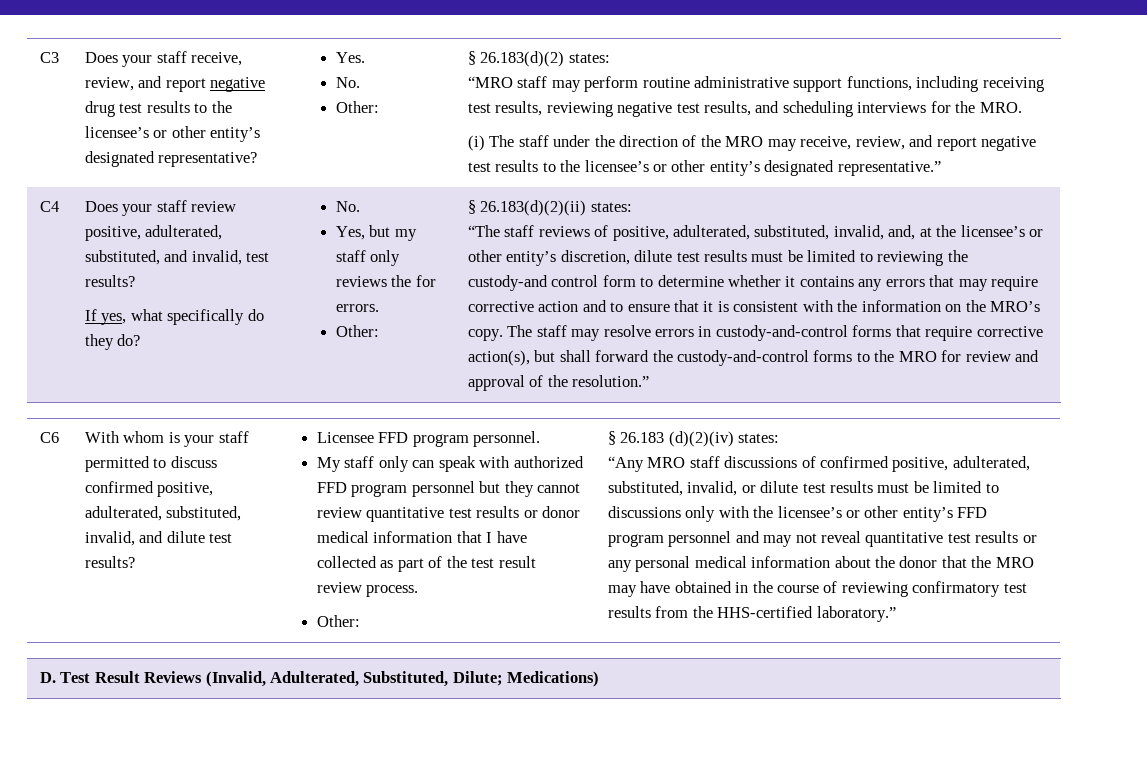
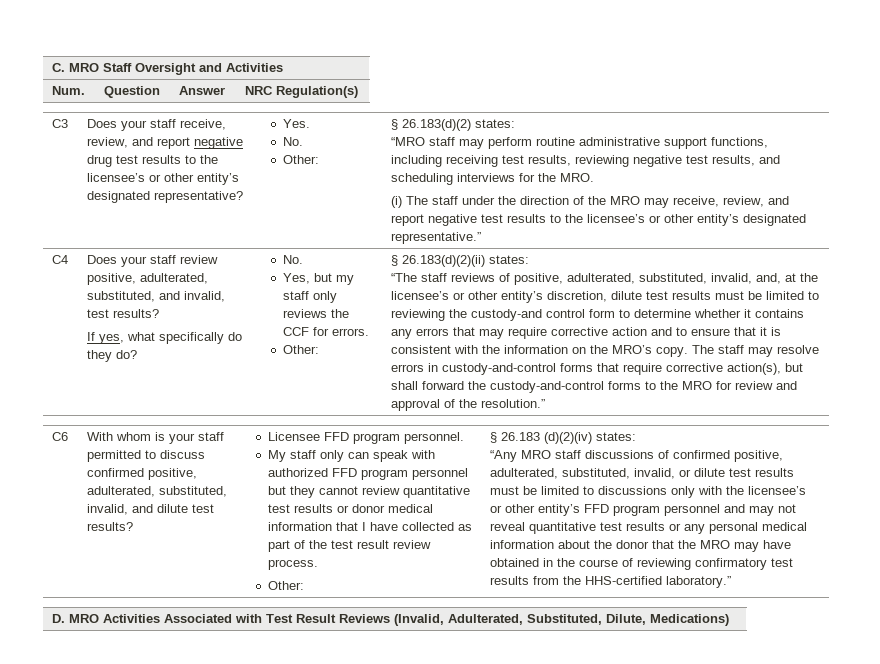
(39, 57) none -> [52,63,284,75] [52,86,86,95] [104,86,161,98] [179,86,226,95] [245,86,359,98] C. MRO Staff Oversight and Activities // Num. | Question | Answer | NRC Regulation(s) //
(412, 281) none -> [282,327,309,336] CCF
(56, 677) none -> [69,614,263,623] MRO Activities Associated with
[452,671,503,686] Dilute; -> [606,614,647,625] Dilute,

